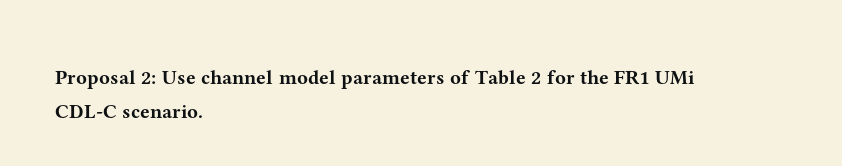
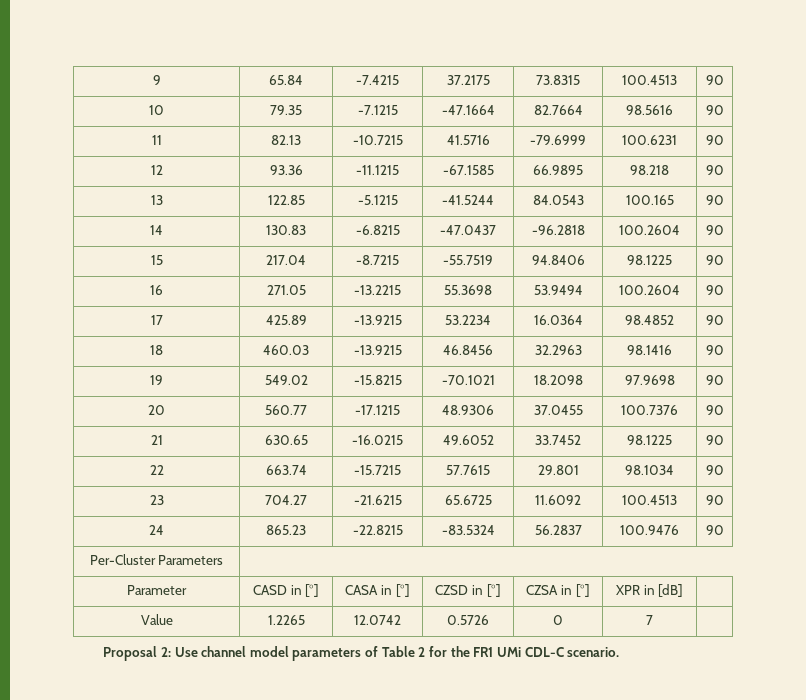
(55, 79) none -> [152,75,161,85] [269,75,303,85] [356,75,399,85] [446,75,490,85] [536,75,580,85] [622,75,677,85] [705,75,724,85] [149,105,164,115] [270,105,302,115] [357,105,398,115] [441,105,495,115] [533,105,583,115] [626,105,673,115] [705,105,724,115] [151,135,162,145] [271,135,301,145] [352,135,403,145] [446,135,490,145] [530,135,586,145] [622,135,677,145] [705,135,724,145] [150,165,163,175] [269,165,303,175] [356,165,399,175] [442,165,494,175] [533,165,583,175] [630,165,669,175] [705,165,724,175] [150,195,163,205] [267,195,305,205] [357,195,398,205] [442,195,494,205] [532,195,584,205] [625,195,674,205] [705,195,724,205] [150,225,163,235] [266,225,306,235] [355,225,400,235] [440,225,496,235] [531,225,585,235] [619,225,680,235] [705,225,724,235] [150,255,163,265] [266,255,306,265] [356,255,399,265] [443,255,493,265] [531,255,585,265] [627,255,672,265] [705,255,724,265] [150,285,163,295] [266,285,306,295] [354,285,401,295] [444,285,492,295] [533,285,583,295] [619,285,680,295] [705,285,724,295] [150,315,163,325] [265,315,307,325] [353,315,402,325] [445,315,491,325] [533,315,583,325] [625,315,674,325] [705,315,724,325] [150,345,163,355] [263,345,309,355] [353,345,402,355] [443,345,493,355] [534,345,582,355] [627,345,672,355] [705,345,724,355] [150,375,163,385] [264,375,308,385] [353,375,402,385] [441,375,495,385] [533,375,583,385] [624,375,675,385] [705,375,724,385] [148,405,165,415] [265,405,307,415] [355,405,400,415] [442,405,494,415] [533,405,583,415] [621,405,678,415] [705,405,724,415] [150,435,163,445] [264,435,308,445] [352,435,403,445] [442,435,494,445] [535,435,581,445] [627,435,672,445] [705,435,724,445] [149,465,164,475] [265,465,307,475] [354,465,401,475] [446,465,490,475] [537,465,579,475] [625,465,674,475] [705,465,724,475] [149,495,164,505] [265,495,307,505] [353,495,402,505] [444,495,492,505] [535,495,581,505] [622,495,677,505] [705,495,724,505] [149,525,164,535] [266,525,306,535] [352,525,403,535] [441,525,495,535] [534,525,582,535] [620,525,679,535] [705,525,724,535] [89,554,224,565] [127,585,187,595] [252,584,320,597] [345,584,410,597] [435,584,501,597] [526,584,590,597] [615,584,684,597] [140,614,173,625] [267,615,305,625] [354,615,401,625] [447,615,489,625] [553,615,563,625] [646,615,653,625] 9 | 65.84 | -7.4215 | 37.2175 | 73.8315 | 100.4513 | 90 // 10 | 79.35 | -7.1215 | -47.1664 | 82.7664 | 98.5616 | 90 // 11 | 82.13 | -10.7215 | 41.5716 | -79.6999 | 100.6231 | 90 // 12 | 93.36 | -11.1215 | -67.1585 | 66.9895 | 98.218 | 90 // 13 | 122.85 | -5.1215 | -41.5244 | 84.0543 | 100.165 | 90 // 14 | 130.83 | -6.8215 | -47.0437 | -96.2818 | 100.2604 | 90 // 15 | 217.04 | -8.7215 | -55.7519 | 94.8406 | 98.1225 | 90 // 16 | 271.05 | -13.2215 | 55.3698 | 53.9494 | 100.2604 | 90 // 17 | 425.89 | -13.9215 | 53.2234 | 16.0364 | 98.4852 | 90 // 18 | 460.03 | -13.9215 | 46.8456 | 32.2963 | 98.1416 | 90 // 19 | 549.02 | -15.8215 | -70.1021 | 18.2098 | 97.9698 | 90 // 20 | 560.77 | -17.1215 | 48.9306 | 37.0455 | 100.7376 | 90 // 21 | 630.65 | -16.0215 | 49.6052 | 33.7452 | 98.1225 | 90 // 22 | 663.74 | -15.7215 | 57.7615 | 29.801 | 98.1034 | 90 // 23 | 704.27 | -21.6215 | 65.6725 | 11.6092 | 100.4513 | 90 // 24 | 865.23 | -22.8215 | -83.5324 | 56.2837 | 100.9476 | 90 // Per-Cluster Parameters // Parameter | CASD in [°] | CASA in [°] | CZSD in [°] | CZSA in [°] | XPR in [dB] | // Value | 1.2265 | 12.0742 | 0.5726 | 0 | 7 | //

